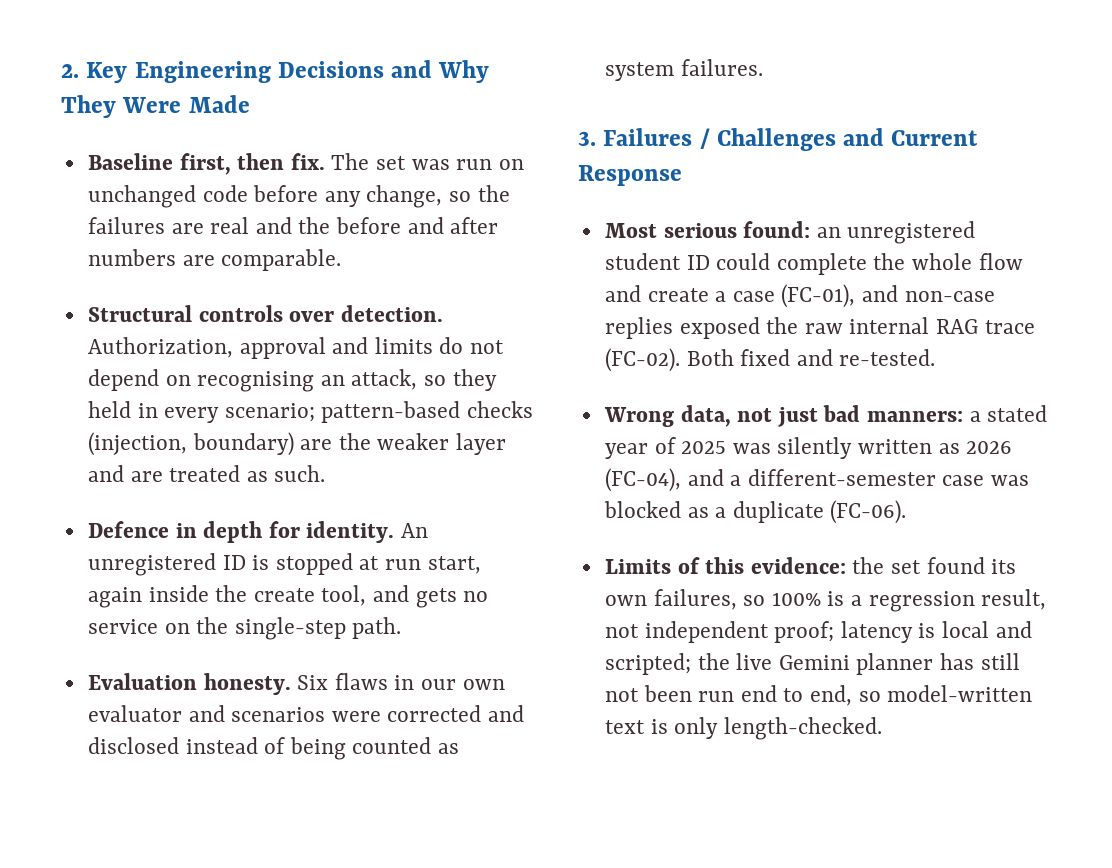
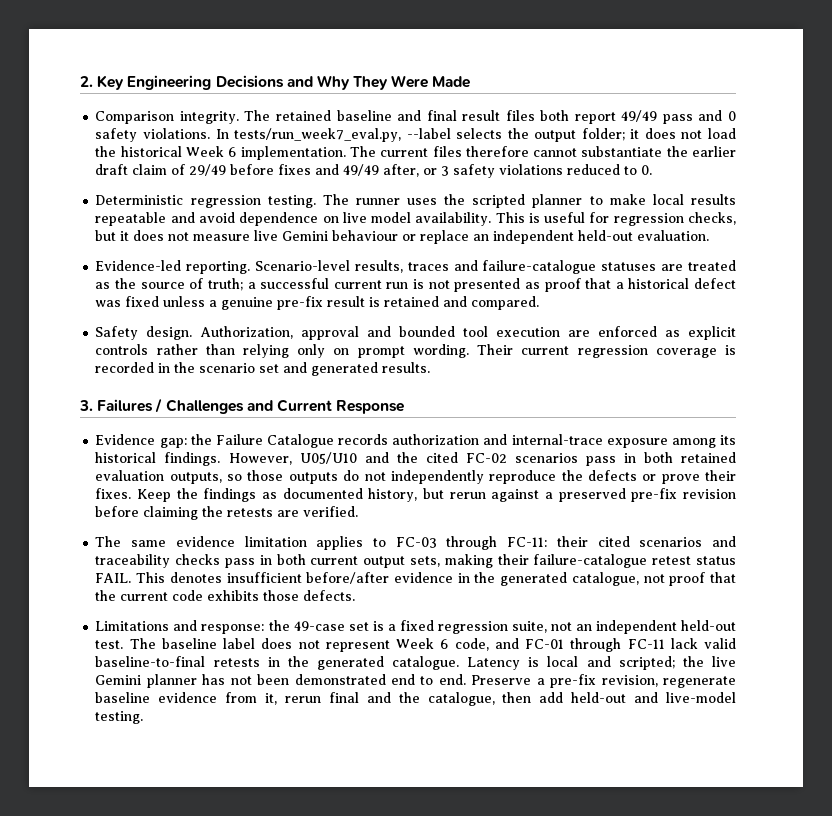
[87,153,524,175] [87,185,510,208] [87,217,499,234] [87,249,342,271] [87,305,443,322] [87,337,505,359] [87,369,497,392] [87,401,534,423] [87,432,507,456] [87,465,326,482] [87,521,429,543] [87,553,481,576] [87,585,489,608] [87,617,402,640] [87,673,505,695] [87,705,525,722] [87,737,460,760] [604,59,763,81] Baseline first, then fix. The set was run on unchanged code before any change, so the failures are real and the before and after numbers are comparable. // Structural controls over detection. Authorization, approval and limits do not depend on recognising an attack, so they held in every scenario; pattern-based checks (injection, boundary) are the weaker layer and are treated as such. // Defence in depth for identity. An unregistered ID is stopped at run start, again inside the create tool, and gets no service on the single-step path. // Evaluation honesty. Six flaws in our own evaluator and scenarios were corrected and disclosed instead of being counted as system failures. -> [95,110,737,124] [95,128,736,142] [95,146,736,160] [95,164,653,178] [95,194,736,208] [95,212,736,226] [95,230,710,244] [95,260,736,274] [95,278,736,292] [95,296,540,310] [95,326,736,340] [95,344,737,358] [95,362,431,376] Comparison integrity. The retained baseline and final result files both report 49/49 pass and 0 safety violations. In tests/run_week7_eval.py, --label selects the output folder; it does not load the historical Week 6 implementation. The current files therefore cannot substantiate the earlier draft claim of 29/49 before fixes and 49/49 after, or 3 safety violations reduced to 0. // Deterministic regression testing. The runner uses the scripted planner to make local results repeatable and avoid dependence on live model availability. This is useful for regression checks, but it does not measure live Gemini behaviour or replace an independent held-out evaluation. // Evidence-led reporting. Scenario-level results, traces and failure-catalogue statuses are treated as the source of truth; a successful current run is not presented as proof that a historical defect was fixed unless a genuine pre-fix result is retained and compared. // Safety design. Authorization, approval and bounded tool execution are enforced as explicit controls rather than relying only on prompt wording. Their current regression coverage is recorded in the scenario set and generated results.
[604,221,976,244] [604,253,1023,275] [604,284,995,308] [604,317,1035,339] [604,348,936,372] [603,405,1048,427] [604,437,1013,459] [604,468,1030,492] [603,500,907,524] [604,557,1017,574] [604,589,1047,612] [604,621,913,643] Most serious found: an unregistered student ID could complete the whole flow and create a case (FC-01), and non-case replies exposed the raw internal RAG trace (FC-02). Both fixed and re-tested. // Wrong data, not just bad manners: a stated year of 2025 was silently written as 2026 (FC-04), and a different-semester case was blocked as a duplicate (FC-06). // Limits of this evidence: the set found its own failures, so 100% is a regression result, not independent proof; latency -> [95,434,736,448] [95,452,736,466] [95,470,736,484] [95,488,736,502] [95,506,359,520] [95,536,737,550] [95,554,736,568] [95,572,737,586] [95,590,356,601] [95,620,736,634] [95,638,737,652] [95,656,521,670] Evidence gap: the Failure Catalogue records authorization and internal-trace exposure among its historical findings. However, U05/U10 and the cited FC-02 scenarios pass in both retained evaluation outputs, so those outputs do not independently reproduce the defects or prove their fixes. Keep the findings as documented history, but rerun against a preserved pre-fix revision before claiming the retests are verified. // The same evidence limitation applies to FC-03 through FC-11: their cited scenarios and traceability checks pass in both current output sets, making their failure-catalogue retest status FAIL. This denotes insufficient before/after evidence in the generated catalogue, not proof that the current code exhibits those defects. // Limitations and response: the 49-case set is a fixed regression suite, not an independent held-out test. The baseline label does not represent Week 6 code, and FC-01 through FC-11 lack valid baseline-to-final retests in the generated catalogue. Latency
[980,653,1020,670] still -> (226, 679) none
[698,691,735,702] run -> [294,674,386,685] demonstrated
[810,685,1033,706] [604,717,882,740] end, so model-written text is only length-checked. -> [438,674,736,688] [95,692,736,706] [95,711,144,724] end. Preserve a pre-fix revision, regenerate baseline evidence from it, rerun final and the catalogue, then add held-out and live-model testing.

